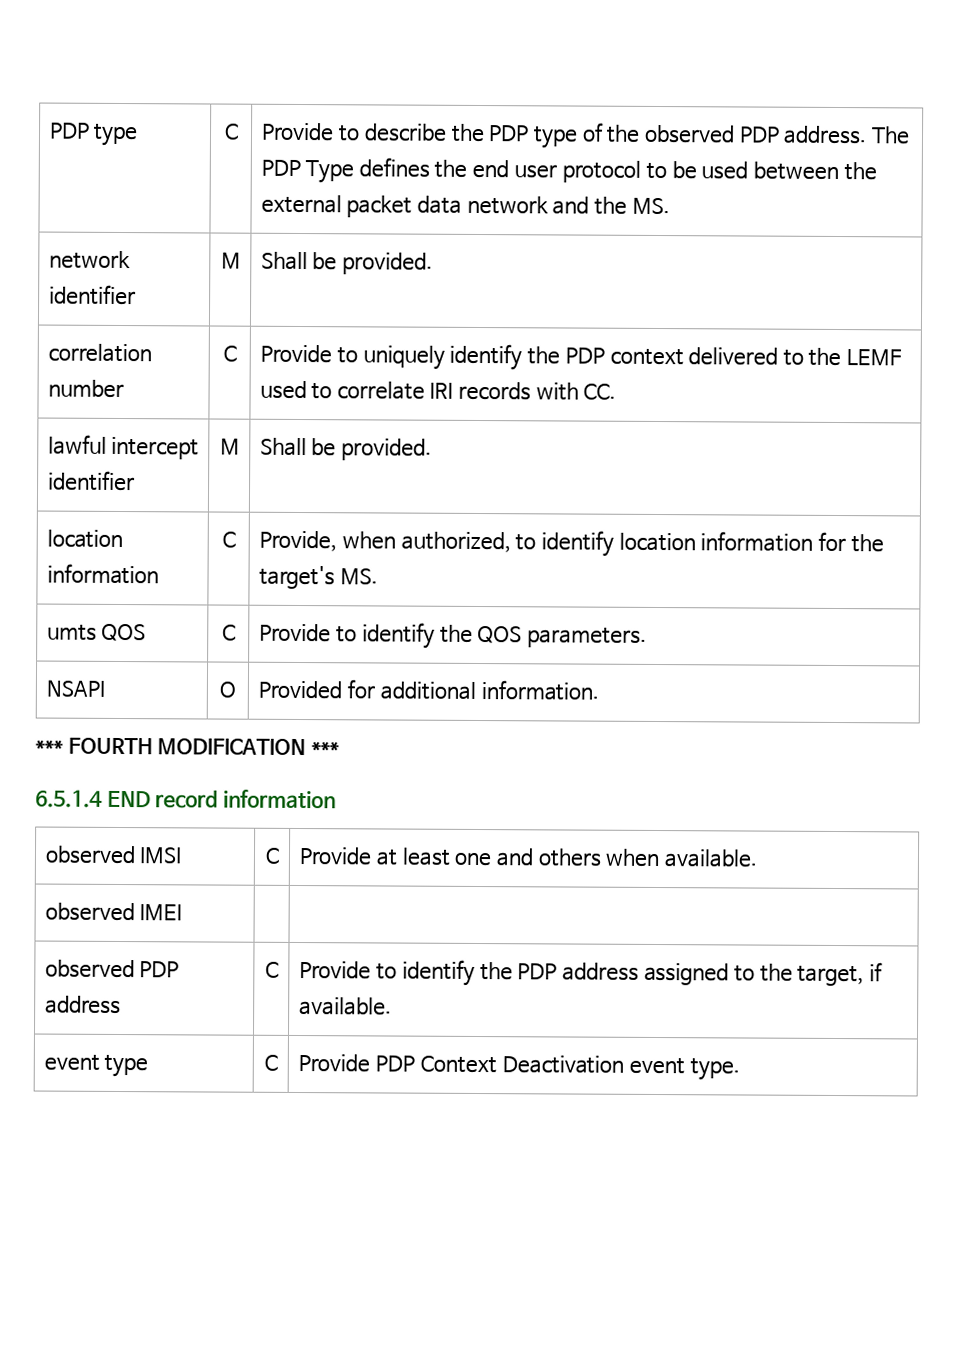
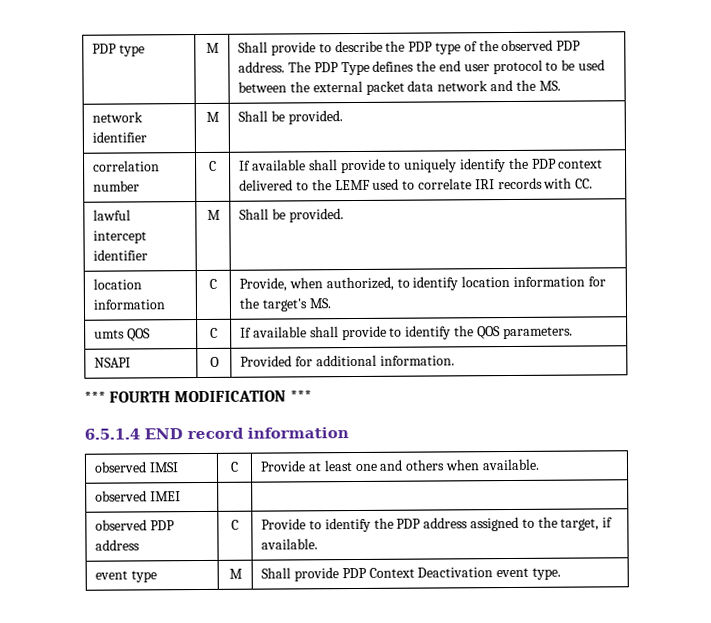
[223,123,239,140] [260,122,335,142] C | Provide -> [205,42,220,53] [238,41,317,56] M | Shall provide
[259,344,333,364] Provide -> [239,158,386,174] If available shall provide
[258,623,332,643] Provide -> [240,325,387,341] If available shall provide
[263,1054,278,1071] [297,1053,371,1073] C | Provide -> [228,568,243,579] [261,567,340,582] M | Shall provide

